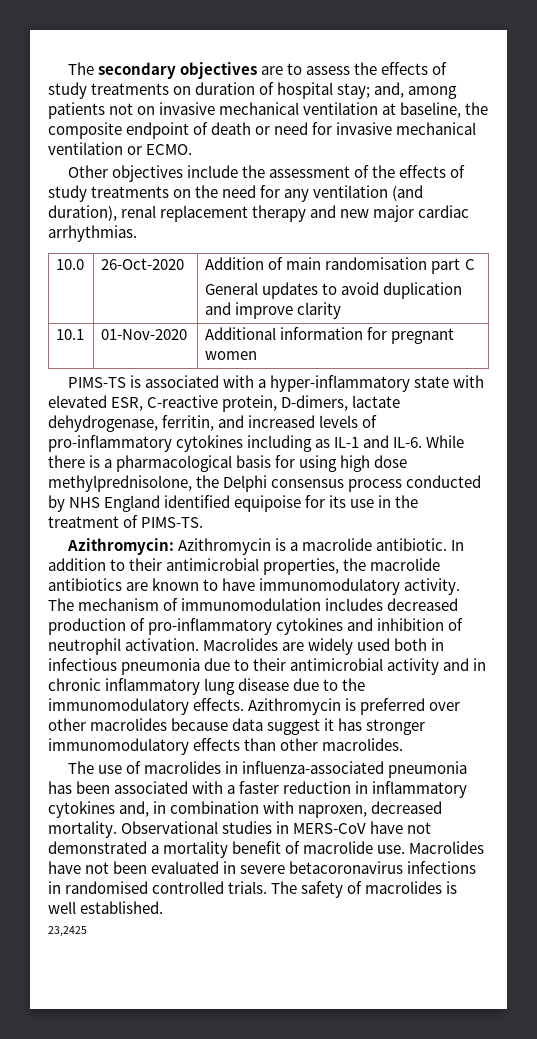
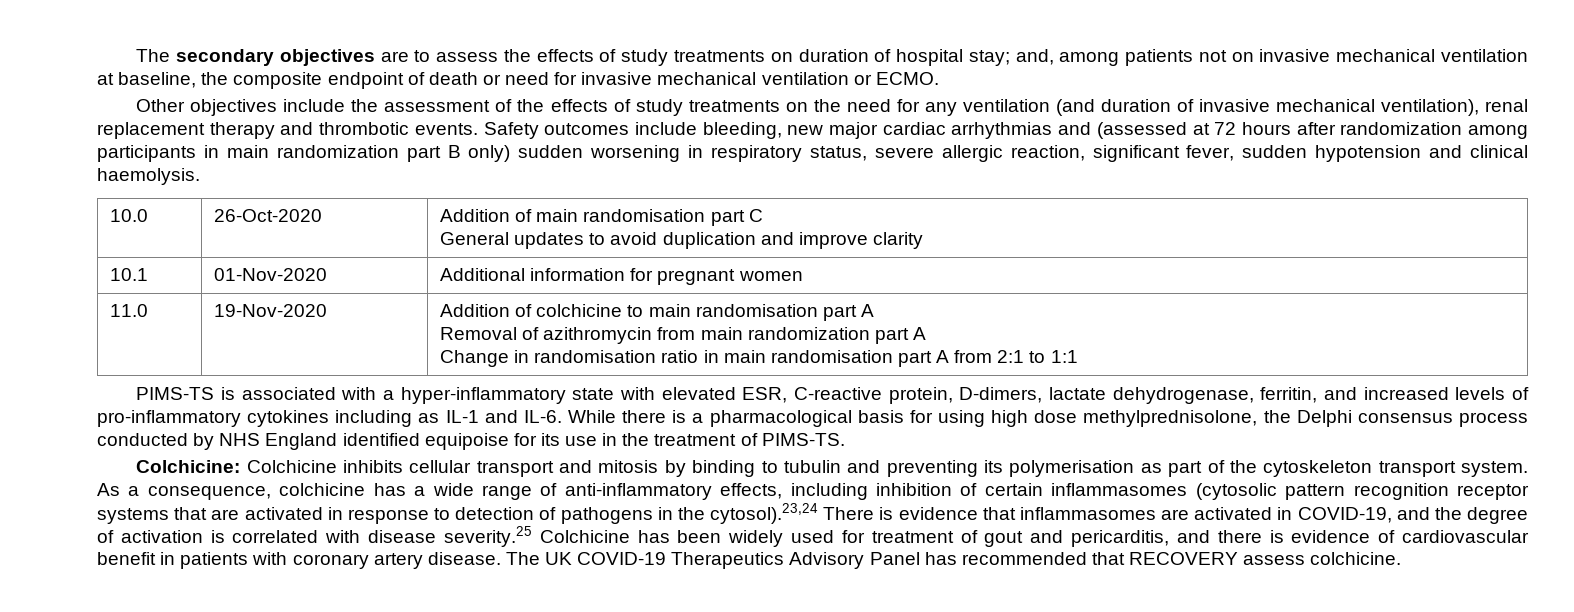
[48,205,470,222] [48,225,137,242] duration), renal replacement therapy and new major cardiac arrhythmias. -> [1100,99,1528,116] [97,122,1529,139] [97,145,1529,162] [97,168,200,185] duration of invasive mechanical ventilation), renal replacement therapy and thrombotic events. Safety outcomes include bleeding, new major cardiac arrhythmias and (assessed at 72 hours after randomization among participants in main randomization part B only) sudden worsening in respiratory status, severe allergic reaction, significant fever, sudden hypotension and clinical haemolysis.
(258, 355) none -> [110,304,149,317] [214,304,328,317] [440,304,874,321] [440,327,926,344] [440,350,1078,367] // 11.0 | 19-Nov-2020 | Addition of colchicine to main randomisation part A // Removal of azithromycin from main randomization part A // Change in randomisation ratio in main randomisation part A from 2:1 to 1:1
[66,538,465,555] [48,558,441,575] [48,578,461,595] [48,598,459,611] [48,618,464,635] [48,638,445,655] [48,658,487,675] [48,678,366,695] [48,698,461,715] [48,718,426,735] [48,738,404,755] [67,761,468,778] [48,781,468,798] [48,801,443,818] [48,821,432,838] [48,841,485,858] [48,861,477,874] [48,881,458,898] [48,901,164,914] [48,926,87,936] Azithromycin: Azithromycin is a macrolide antibiotic. In addition to their antimicrobial properties, the macrolide antibiotics are known to have immunomodulatory activity. The mechanism of immunomodulation includes decreased production of pro-inflammatory cytokines and inhibition of neutrophil activation. Macrolides are widely used both in infectious pneumonia due to their antimicrobial activity and in chronic inflammatory lung disease due to the immunomodulatory effects. Azithromycin is preferred over other macrolides because data suggest it has stronger immunomodulatory effects than other macrolides. // The use of macrolides in influenza-associated pneumonia has been associated with a faster reduction in inflammatory cytokines and, in combination with naproxen, decreased mortality. Observational studies in MERS-CoV have not demonstrated a mortality benefit of macrolide use. Macrolides have not been evaluated in severe betacoronavirus infections in randomised controlled trials. The safety of macrolides is well established. // 23,2425 -> [136,460,1528,477] [97,483,1530,500] [97,503,1529,524] [97,526,1530,547] [97,552,1402,569] Colchicine: Colchicine inhibits cellular transport and mitosis by binding to tubulin and preventing its polymerisation as part of the cytoskeleton transport system. As a consequence, colchicine has a wide range of anti-inflammatory effects, including inhibition of certain inflammasomes (cytosolic pattern recognition receptor systems that are activated in response to detection of pathogens in the cytosol).23,24 There is evidence that inflammasomes are activated in COVID-19, and the degree of activation is correlated with disease severity.25 Colchicine has been widely used for treatment of gout and pericarditis, and there is evidence of cardiovascular benefit in patients with coronary artery disease. The UK COVID-19 Therapeutics Advisory Panel has recommended that RECOVERY assess colchicine.

